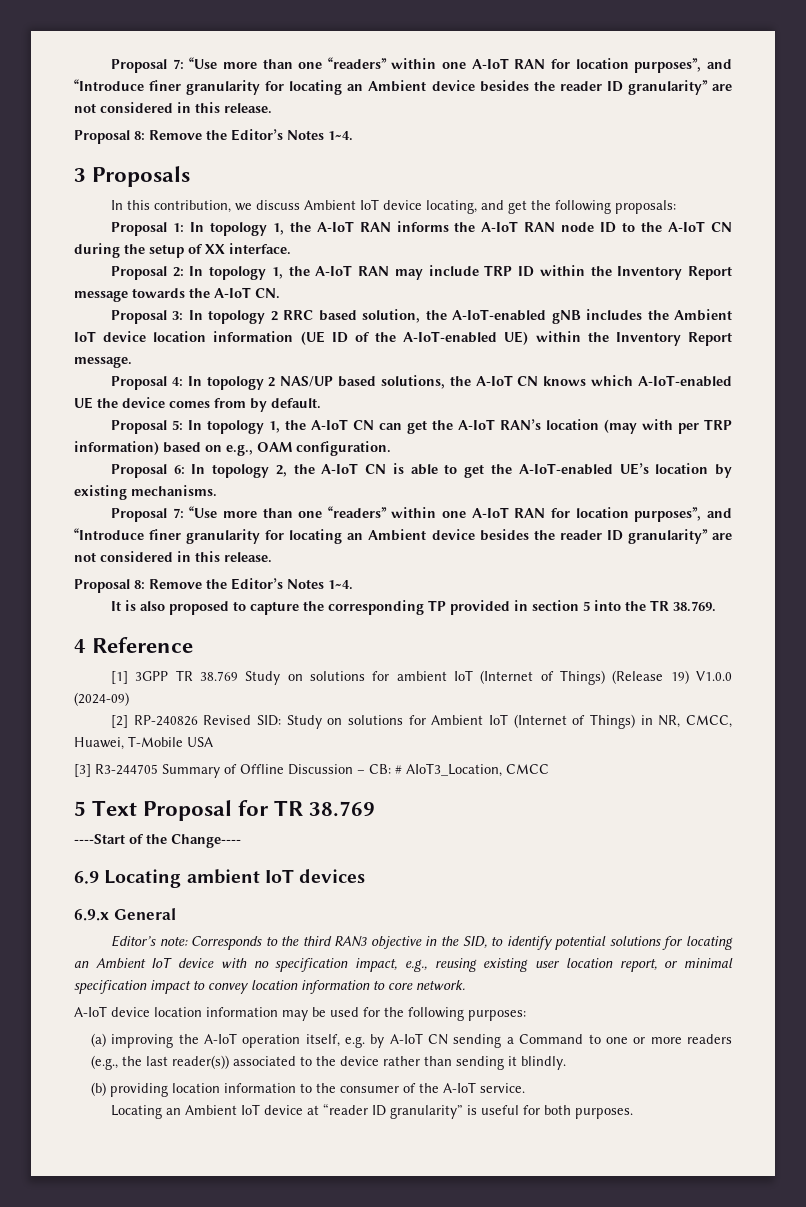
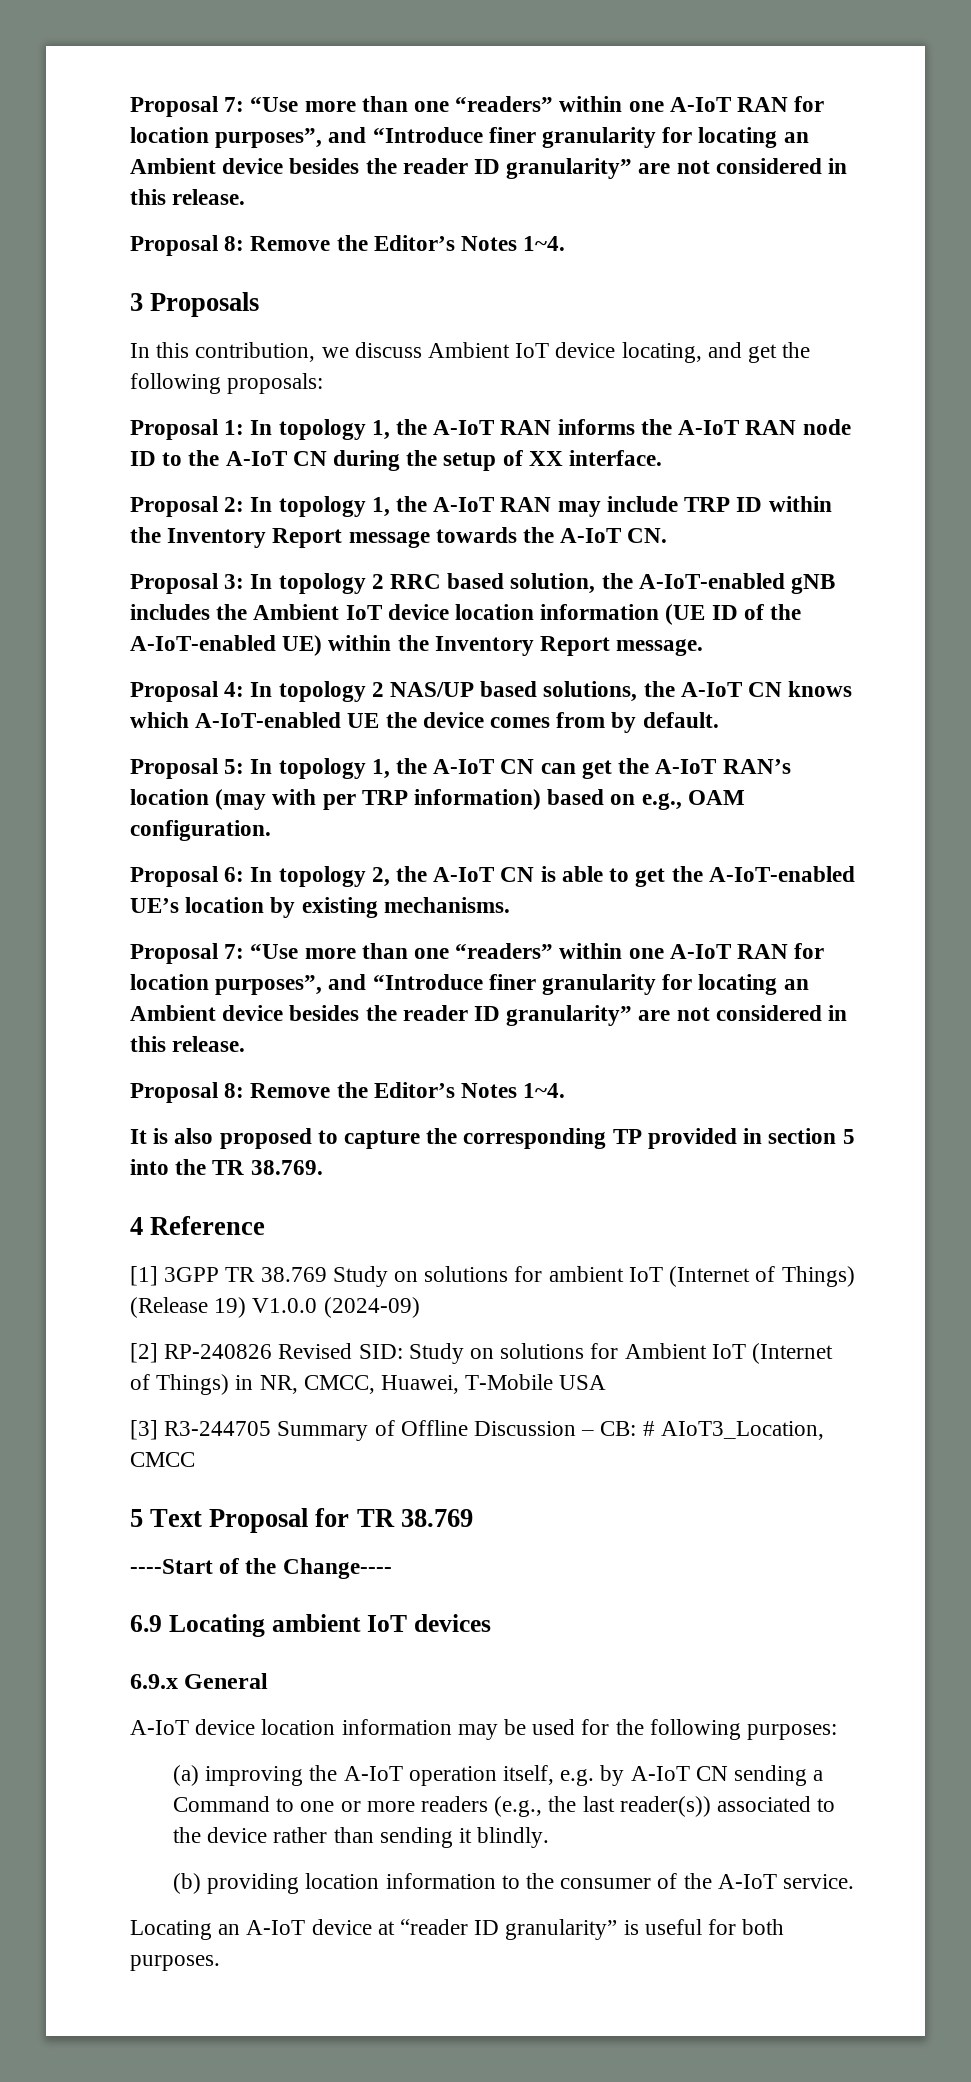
[110,935,734,950] [74,957,734,972] [74,980,465,994] // Editor’s note: Corresponds to the third RAN3 objective in the SID, to identify potential solutions for locating an Ambient IoT device with no specification impact, e.g., reusing existing user location report, or minimal specification impact to convey location information to core network. -> (269, 1681) none
[184,1104,260,1115] Ambient IoT -> [246,1920,306,1935] A-IoT

